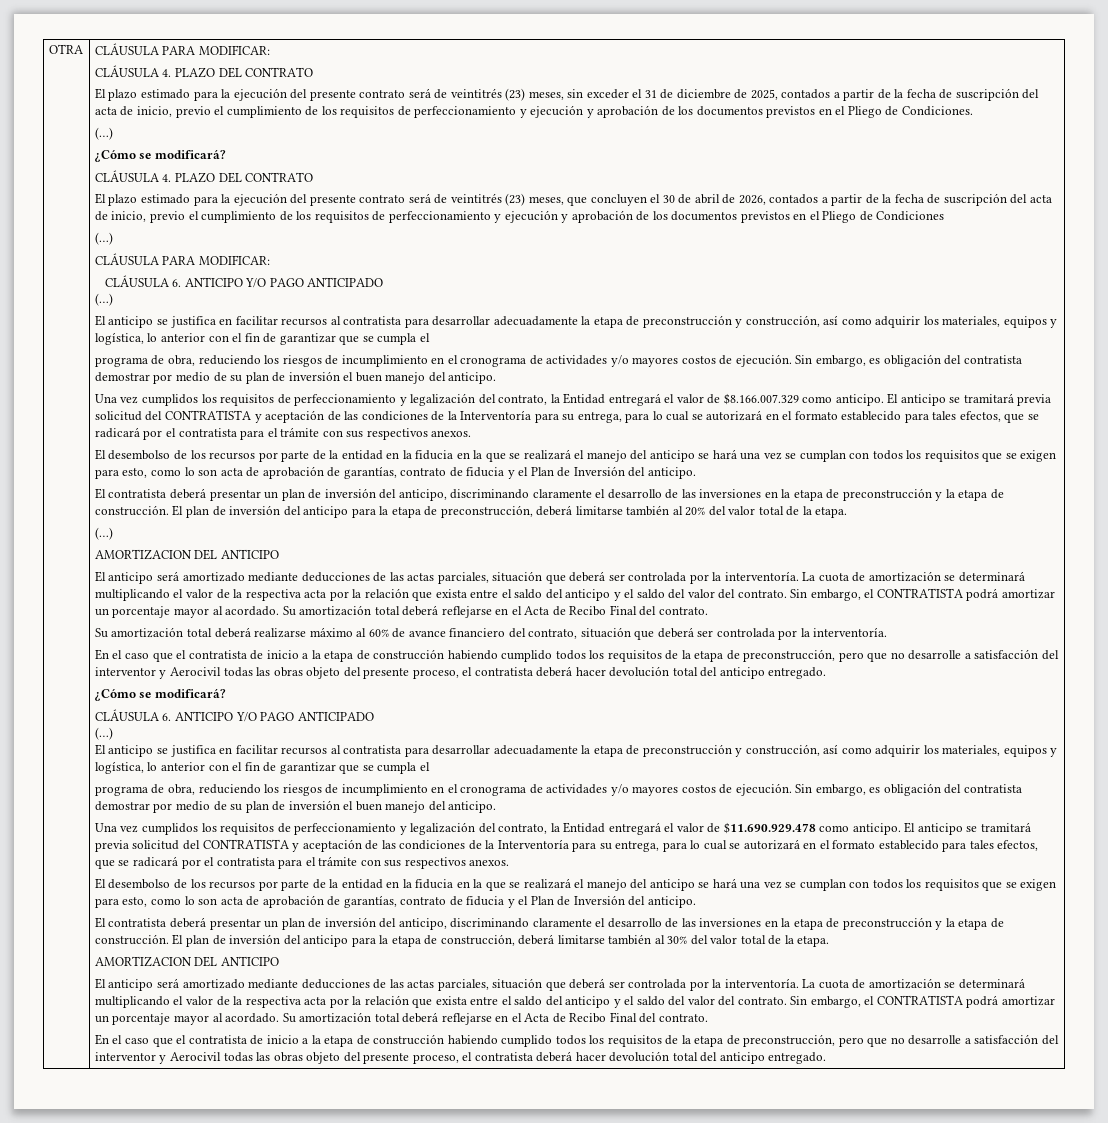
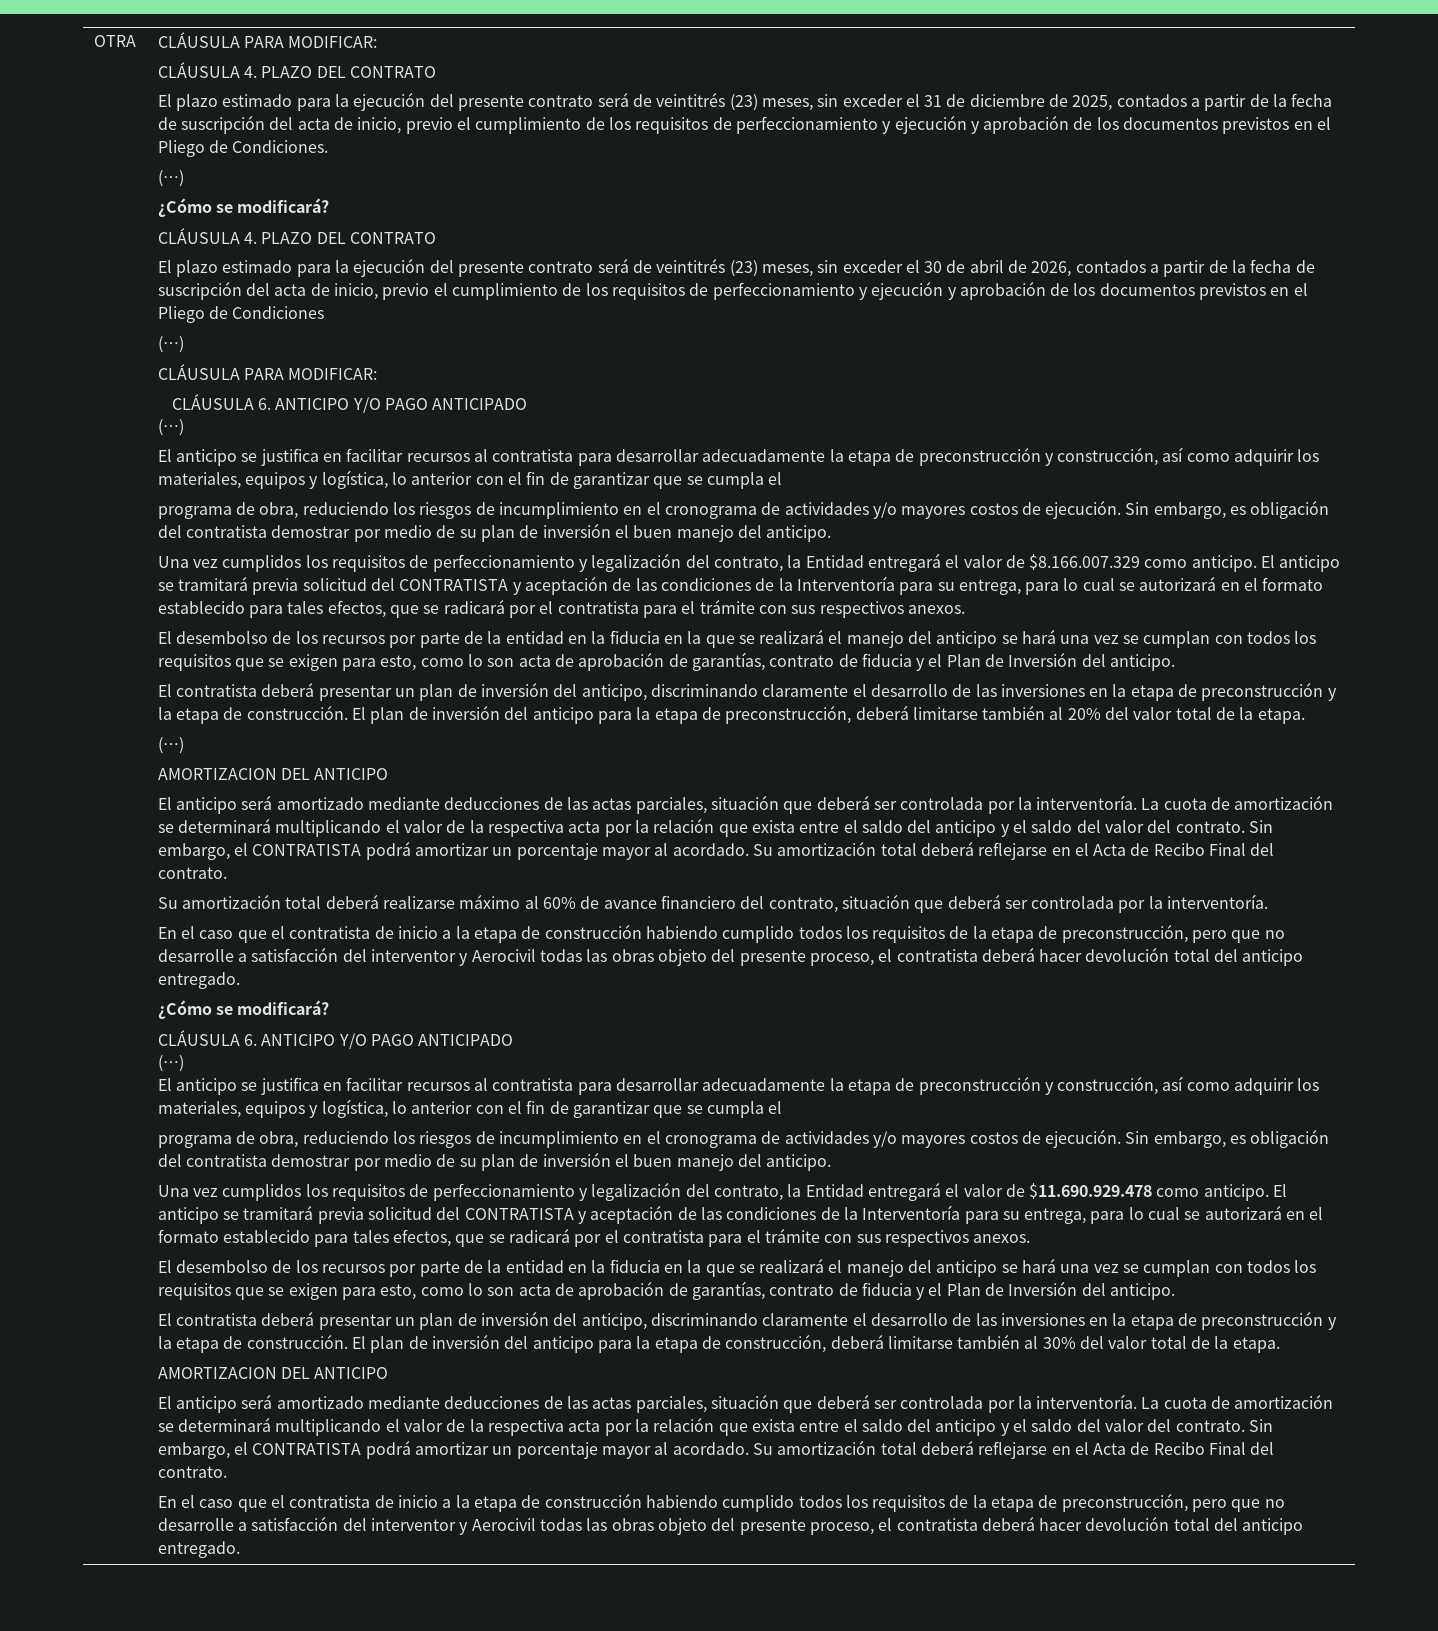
[567,194,647,206] que concluyen -> [817,260,903,273] sin exceder

